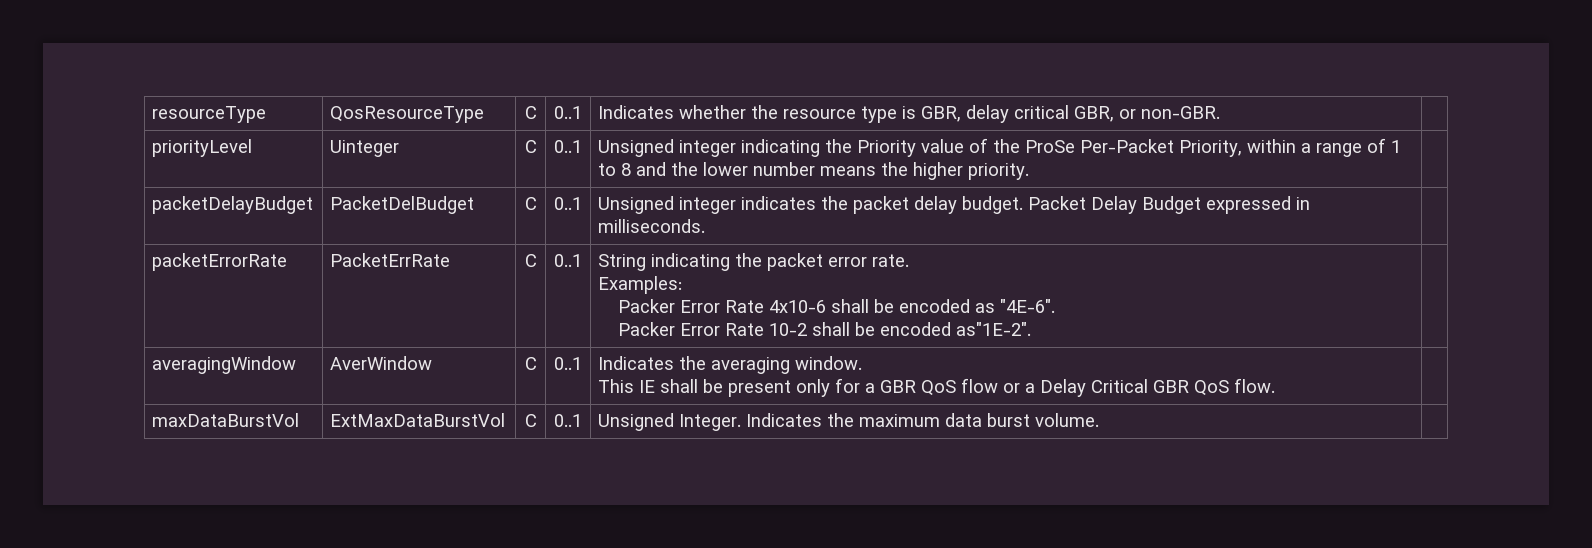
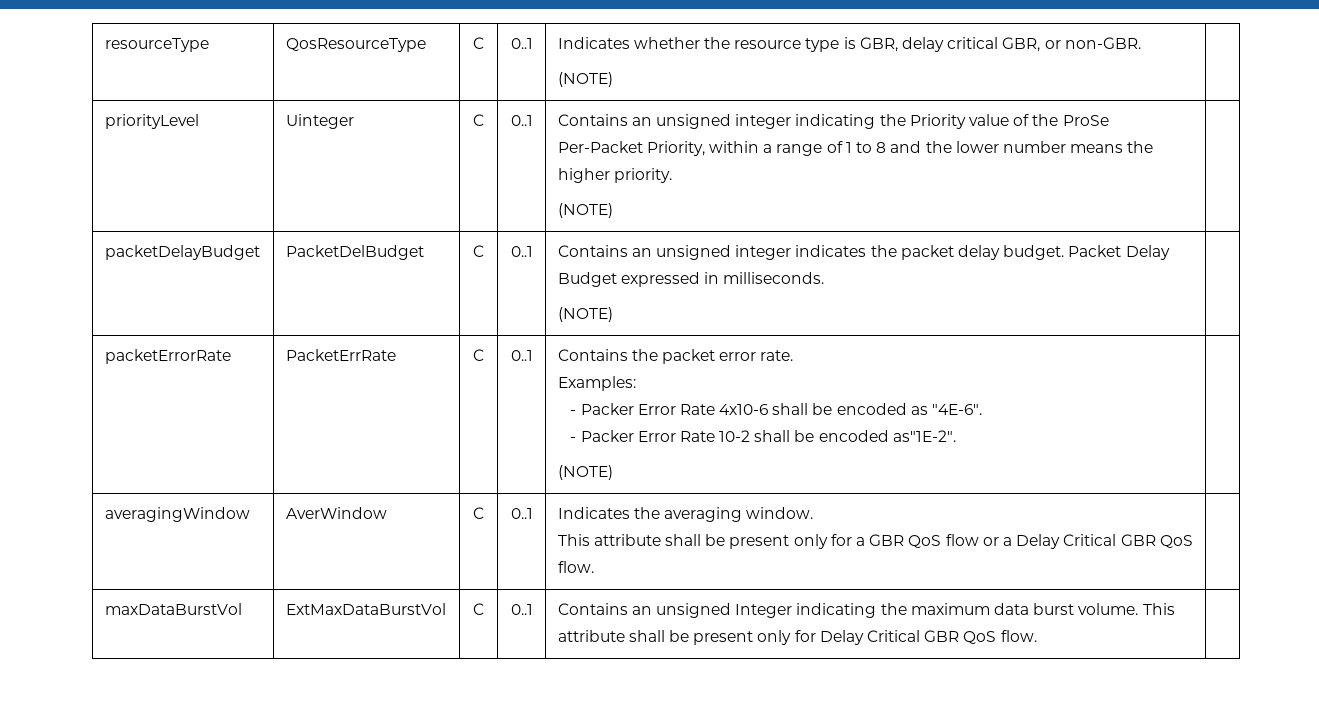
(1221, 112) none -> [557,72,613,87] // (NOTE)
[598,139,675,157] Unsigned -> [557,114,732,129] Contains an unsigned
(1030, 171) none -> [557,203,613,218] // (NOTE)
[598,196,675,214] Unsigned -> [557,245,732,260] Contains an unsigned
(706, 226) none -> [557,307,613,322] // (NOTE)
[598,253,731,271] String indicating -> [557,349,628,361] Contains
(683, 285) none -> [570,410,577,415] -
(1055, 306) none -> [570,437,577,442] -
(1031, 329) none -> [557,465,613,480] // (NOTE)
[639,380,656,393] IE -> [593,534,661,546] attribute
[598,413,823,431] Unsigned Integer. Indicates -> [557,603,877,618] Contains an unsigned Integer indicating
(1100, 420) none -> [1142,603,1175,615] [557,630,1037,645] This attribute shall be present only for Delay Critical GBR QoS flow.

